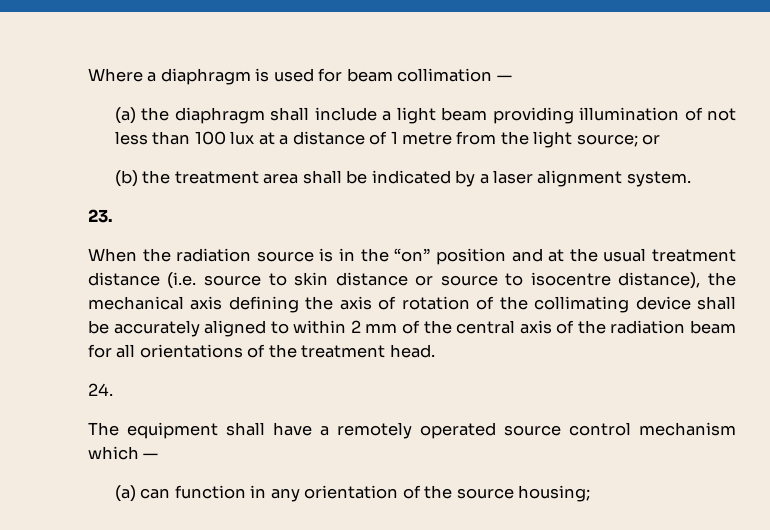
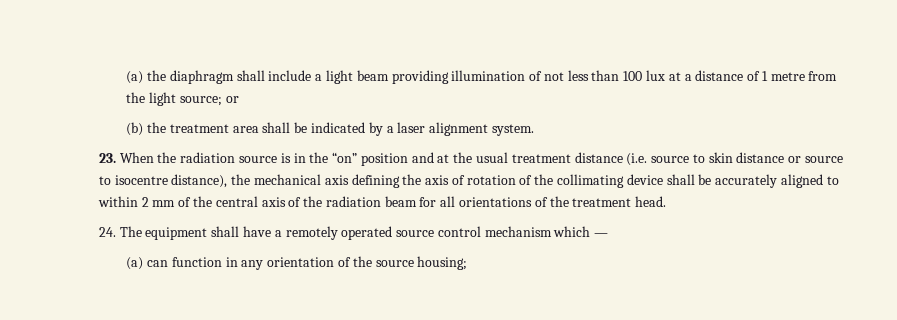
[87,68,512,85] Where a diaphragm is used for beam collimation — // -> (126, 77) none
(113, 216) // -> (116, 158) none
(113, 389) // -> (116, 232) none

